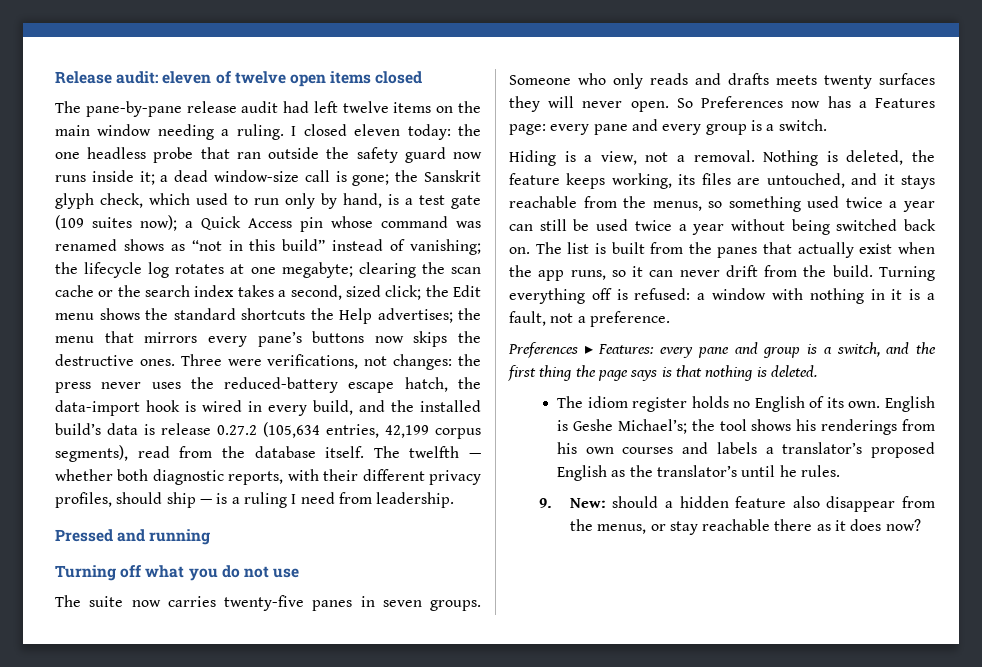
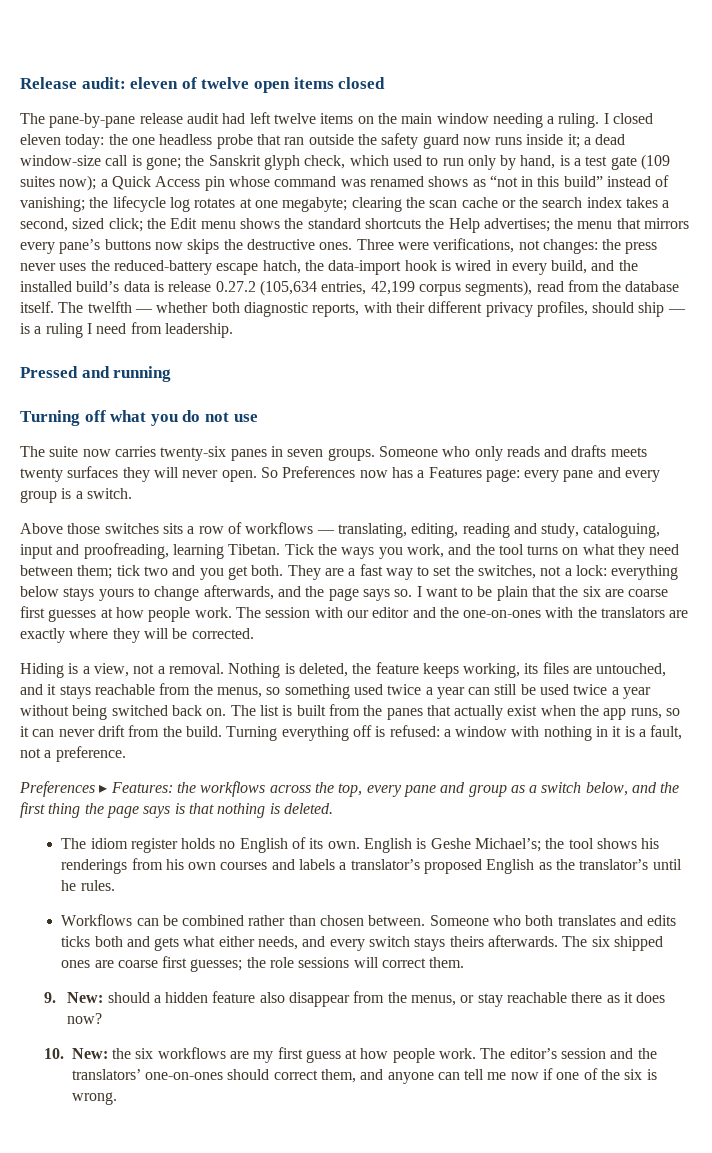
[224,595,304,611] twenty-five -> [160,446,227,461] twenty-six
(827, 125) none -> [20,522,661,538] [20,543,680,559] [20,564,679,580] [20,585,669,601] [20,606,689,622] [20,628,254,643] // Above those switches sits a row of workflows — translating, editing, reading and study, cataloguing, input and proofreading, learning Tibetan. Tick the ways you work, and the tool turns on what they need between them; tick two and you get both. They are a fast way to set the switches, not a lock: everything below stays yours to change afterwards, and the page says so. I want to be plain that the six are coarse first guesses at how people work. The session with our editor and the one-on-ones with the translators are exactly where they will be corrected.
[660,342,880,358] every pane and group is a switch, -> [176,781,628,797] the workflows across the top, every pane and group as a switch below,
(840, 471) none -> [61,914,677,926] [61,935,664,951] [61,956,465,972] // Workflows can be combined rather than chosen between. Someone who both translates and edits ticks both and gets what either needs, and every switch stays theirs afterwards. The six shipped ones are coarse first guesses; the role sessions will correct them.
(921, 525) none -> [43,1047,657,1063] [71,1068,657,1084] [71,1092,117,1105] // 10. New: the six workflows are my first guess at how people work. The editor’s session and the translators’ one-on-ones should correct them, and anyone can tell me now if one of the six is wrong.

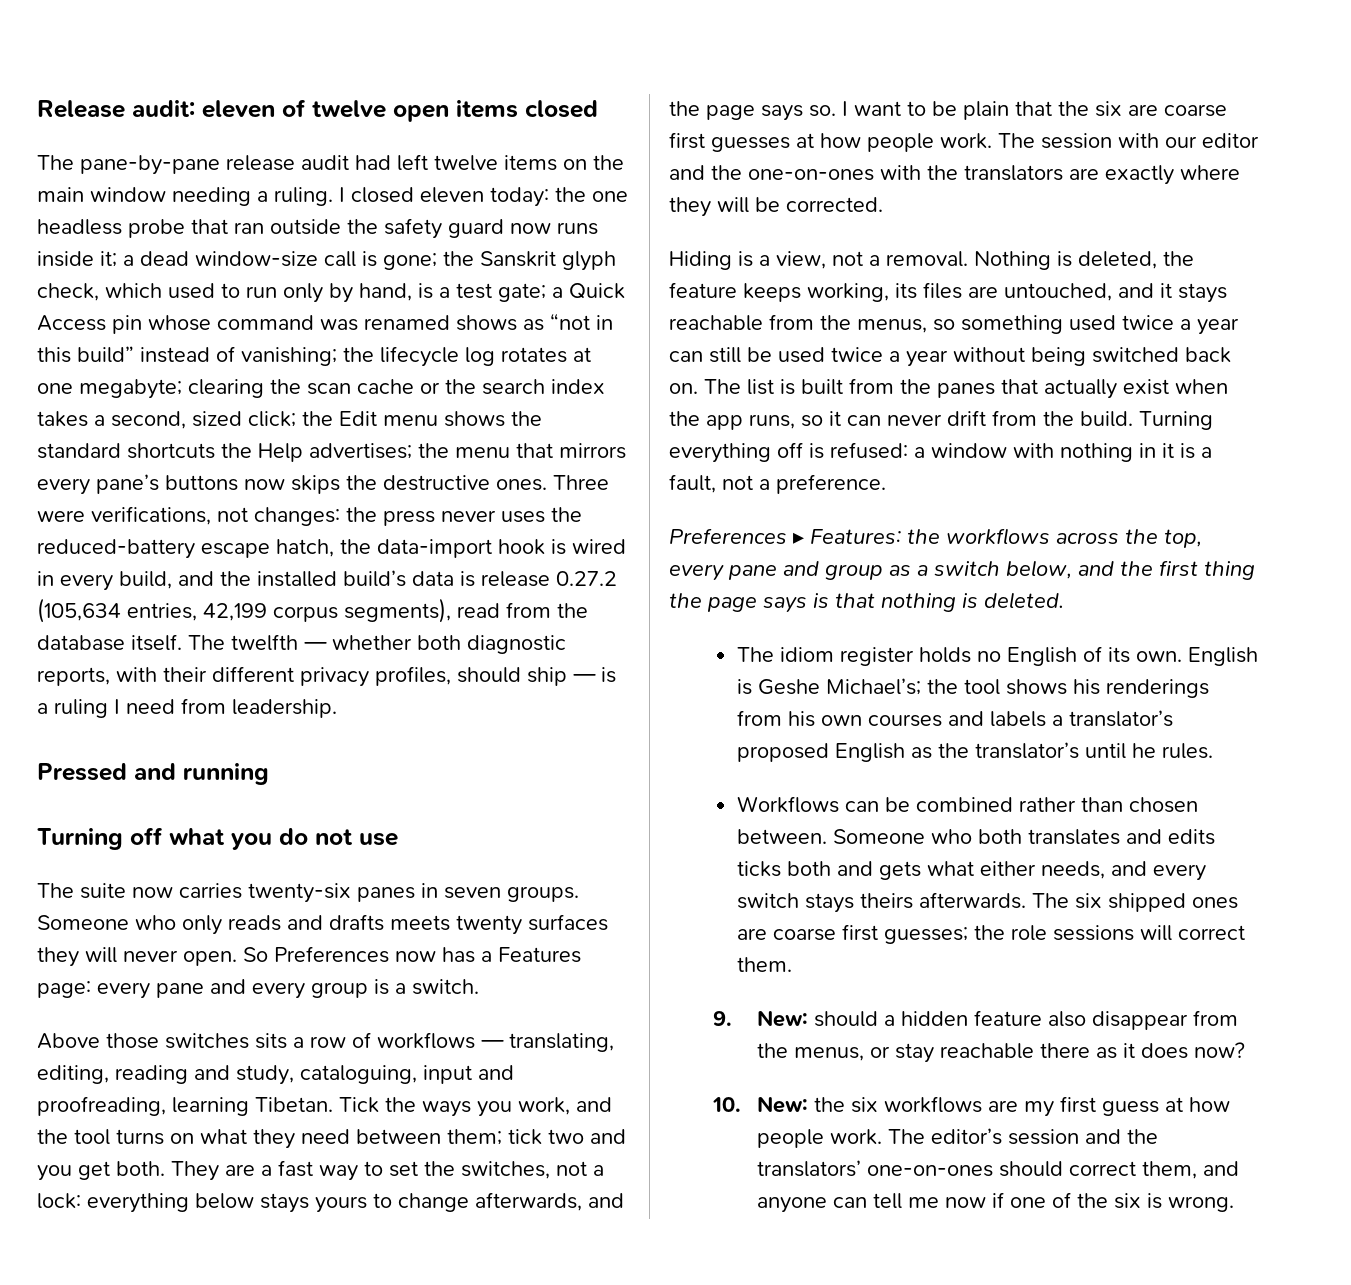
[610,154,671,170] [20,175,97,191] gate (109 suites now); -> [498,283,546,302] gate;

